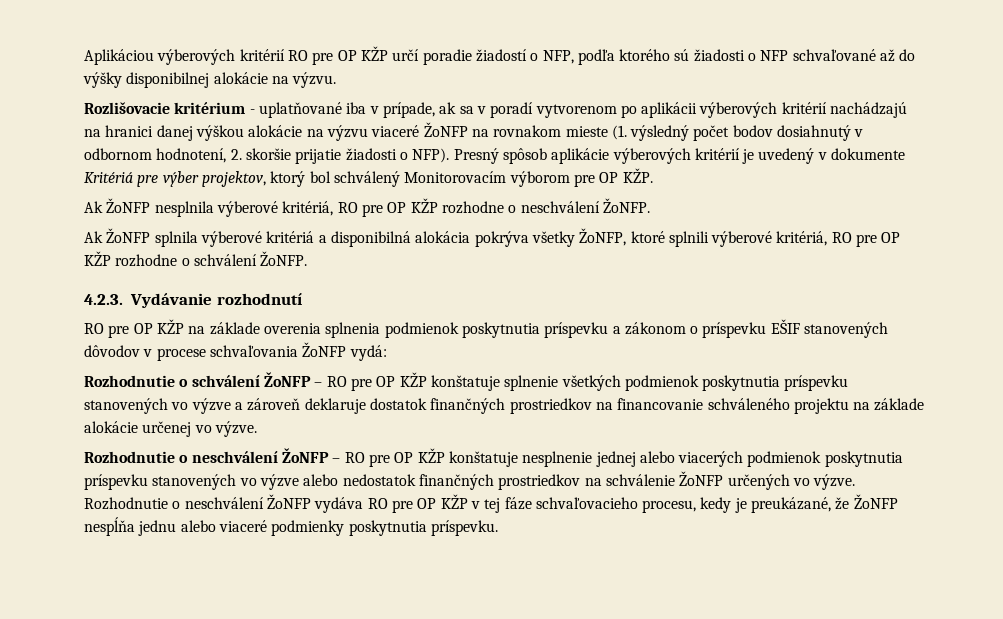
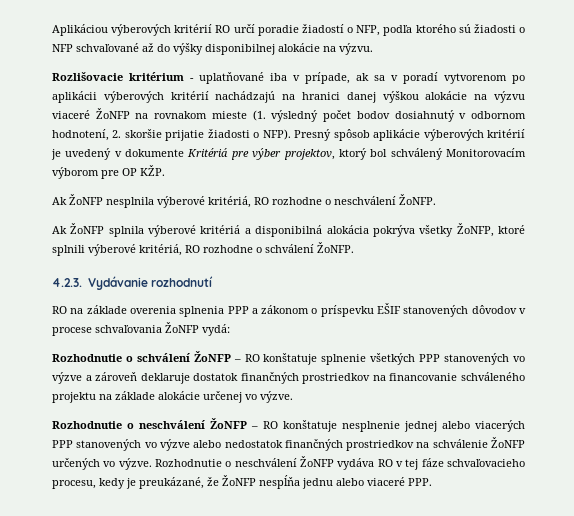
[312,46,388,65] pre OP KŽP -> (231, 29) none
[361,198,438,217] pre OP KŽP -> (269, 201) none
[856,232,901,247] [84,251,111,266] pre OP KŽP -> (200, 249) none
[108,319,184,338] pre OP KŽP -> (67, 310) none
[384,322,609,338] podmienok poskytnutia príspevku -> [227,306,249,314] PPP
[350,372,849,391] pre OP KŽP konštatuje splnenie všetkých podmienok poskytnutia príspevku -> [263,353,441,365] konštatuje splnenie všetkých PPP
[368,448,445,467] pre OP KŽP -> (278, 425) none
[747,451,903,467] [84,474,148,490] podmienok poskytnutia príspevku -> [52,440,73,448] PPP
[391,494,468,513] pre OP KŽP -> (393, 463) none
[271,520,498,536] podmienky poskytnutia príspevku. -> [408,478,432,486] PPP.

